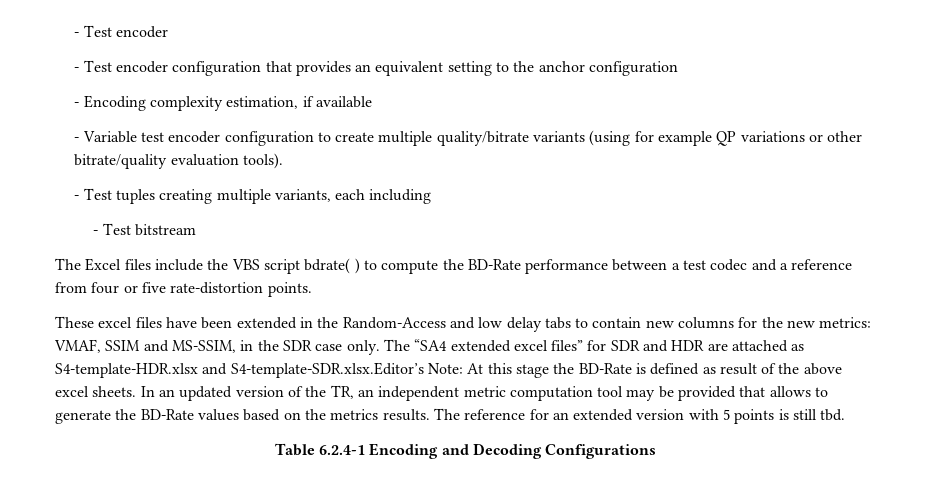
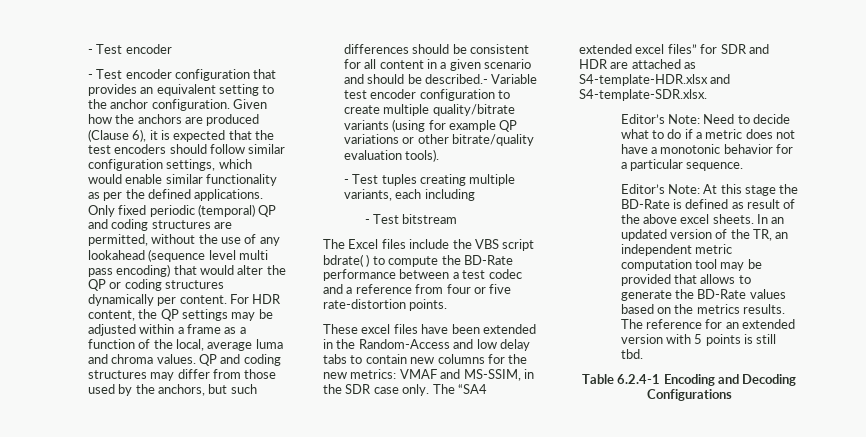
[589,61,679,76] [74,95,372,111] [74,137,80,142] configuration // - Encoding complexity estimation, if available // - -> [151,99,267,111] [87,114,260,126] [87,129,275,142] [87,144,286,154] [87,159,252,171] [87,174,277,186] [87,189,264,201] [87,204,277,217] [87,219,232,231] [87,234,280,246] [87,249,268,262] [87,264,286,277] [87,279,224,291] [87,294,282,306] [87,309,273,321] [87,324,246,336] [87,339,283,351] [87,354,281,366] [87,369,277,381] [87,384,257,396] [343,44,529,54] [343,59,532,71] [343,74,488,84] configuration. Given how the anchors are produced (Clause 6), it is expected that the test encoders should follow similar configuration settings, which would enable similar functionality as per the defined applications. Only fixed periodic (temporal) QP and coding structures are permitted, without the use of any lookahead (sequence level multi pass encoding) that would alter the QP or coding structures dynamically per content. For HDR content, the QP settings may be adjusted within a frame as a function of the local, average luma and chroma values. QP and coding structures may differ from those used by the anchors, but such differences should be consistent for all content in a given scenario and should be described.-
[54,339,141,353] VMAF, SSIM -> [399,369,437,379] VMAF
[230,362,424,378] S4-template-SDR.xlsx.Editor’s -> [579,89,707,101] [620,114,791,124] [620,129,796,139] [620,144,794,154] [620,159,744,171] [620,184,665,194] S4-template-SDR.xlsx. // Editor’s Note: Need to decide what to do if a metric does not have a monotonic behavior for a particular sequence. // Editor’s

